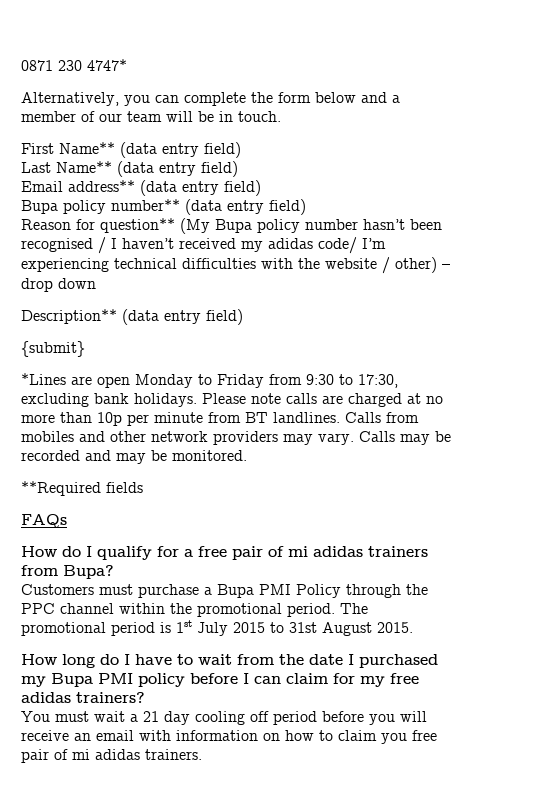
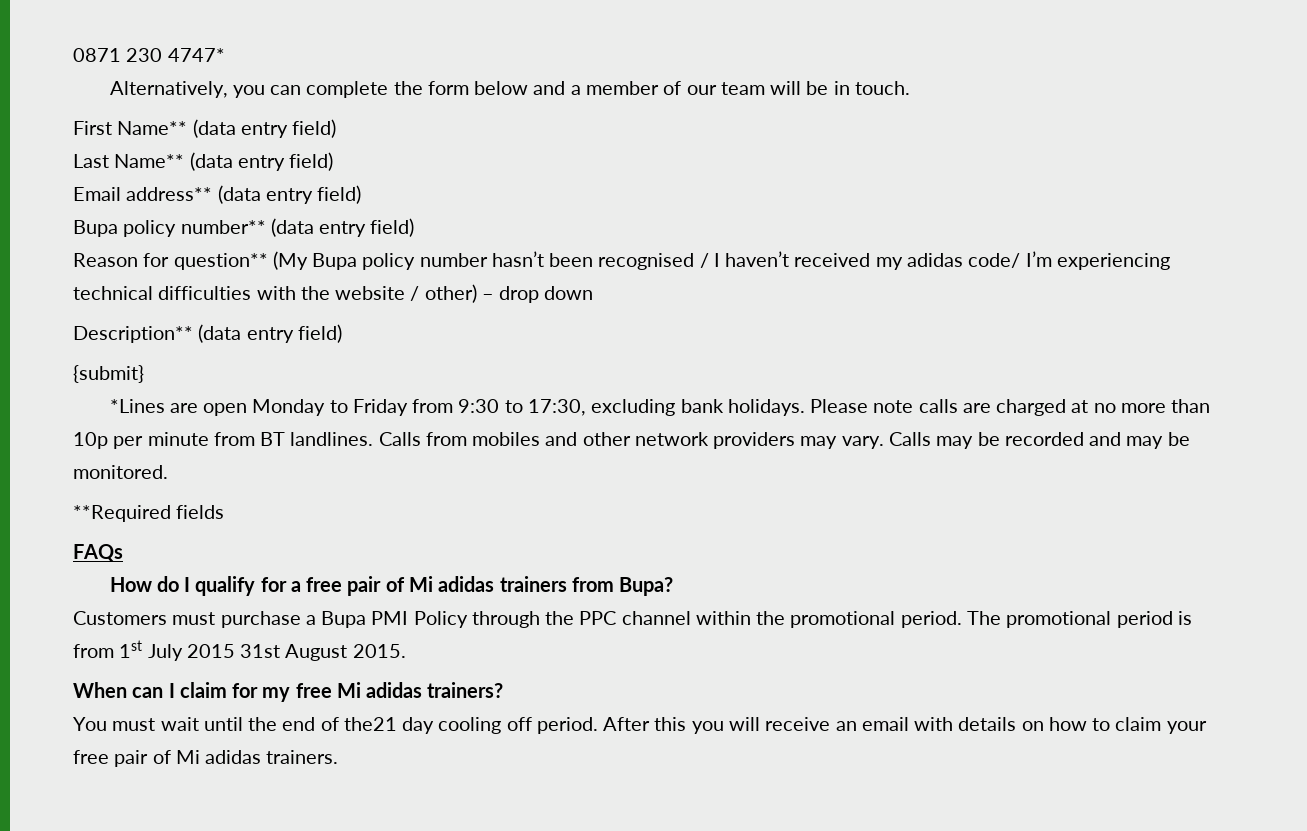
[288,546,308,557] mi -> [408,576,433,592] Mi
(171, 627) none -> [73,644,114,658] from
[270,622,284,633] to -> (235, 651) none
[21,654,438,668] [21,673,281,687] How long do I have to wait from the date I purchased my Bupa PMI policy before I can -> [73,682,175,698] When can I
(419, 678) none -> [336,682,361,698] Mi
[130,711,364,725] a 21 day cooling off period before -> [203,717,687,734] until the end of the21 day cooling off period. After this
[176,730,258,741] information -> [958,717,1017,731] details
[381,730,437,744] [21,749,90,763] you free pair of mi -> [1166,721,1207,734] [73,750,200,767] your free pair of Mi

